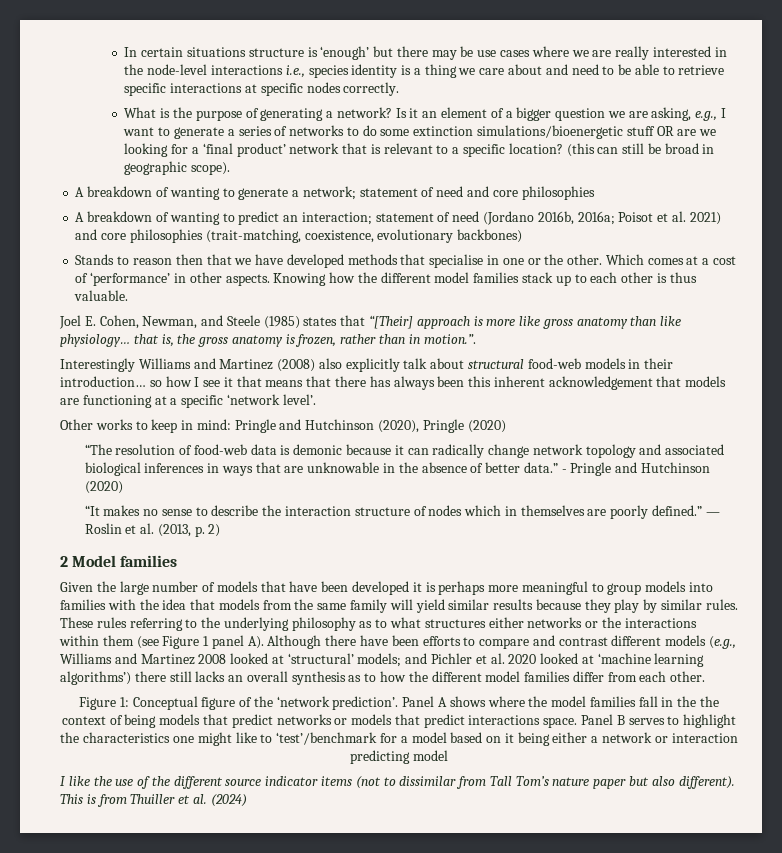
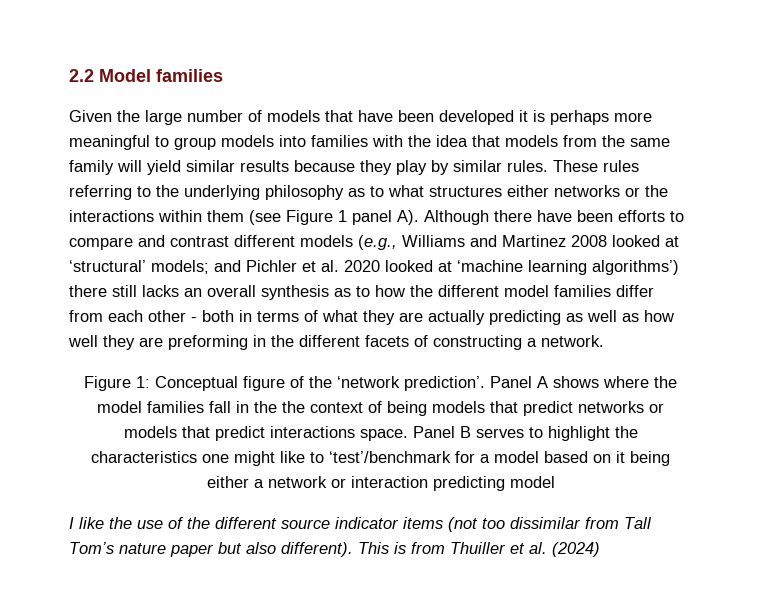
[124,46,727,60] [124,64,725,78] [124,82,400,96] [124,107,727,121] [123,125,717,139] [124,143,715,157] [124,161,231,175] [75,186,595,200] [75,211,721,225] [75,229,523,243] [75,254,736,268] [75,272,697,286] [74,290,129,301] [59,315,682,329] [60,334,476,347] [60,358,674,372] [60,376,727,390] [60,394,316,408] [60,419,506,433] [84,444,725,458] [84,462,711,476] [84,481,123,494] [84,505,720,519] [84,523,221,537] [60,556,68,567] In certain situations structure is ‘enough’ but there may be use cases where we are really interested in the node-level interactions i.e., species identity is a thing we care about and need to be able to retrieve specific interactions at specific nodes correctly. // What is the purpose of generating a network? Is it an element of a bigger question we are asking, e.g., I want to generate a series of networks to do some extinction simulations/bioenergetic stuff OR are we looking for a ‘final product’ network that is relevant to a specific location? (this can still be broad in geographic scope). // A breakdown of wanting to generate a network; statement of need and core philosophies // A breakdown of wanting to predict an interaction; statement of need (Jordano 2016b, 2016a; Poisot et al. 2021) and core philosophies (trait-matching, coexistence, evolutionary backbones) // Stands to reason then that we have developed methods that specialise in one or the other. Which comes at a cost of ‘performance’ in other aspects. Knowing how the different model families stack up to each other is thus valuable. // Joel E. Cohen, Newman, and Steele (1985) states that “[Their] approach is more like gross anatomy than like physiology… that is, the gross anatomy is frozen, rather than in motion.”. // Interestingly Williams and Martinez (2008) also explicitly talk about structural food-web models in their introduction… so how I see it that means that there has always been this inherent acknowledgement that models are functioning at a specific ‘network level’. // Other works to keep in mind: Pringle and Hutchinson (2020), Pringle (2020) // “The resolution of food-web data is demonic because it can radically change network topology and associated biological inferences in ways that are unknowable in the absence of better data.” - Pringle and Hutchinson (2020) // “It makes no sense to describe the interaction structure of nodes which in themselves are poorly defined.” — Roslin et al. (2013, p. 2) // 2 -> [69,69,94,82] 2.2
[670,671,706,682] other. -> [148,310,674,325] [68,335,604,350] other - both in terms of what they are actually predicting as well as how well they are preforming in the different facets of constructing a network.
[383,777,396,786] to -> [482,518,505,529] too

